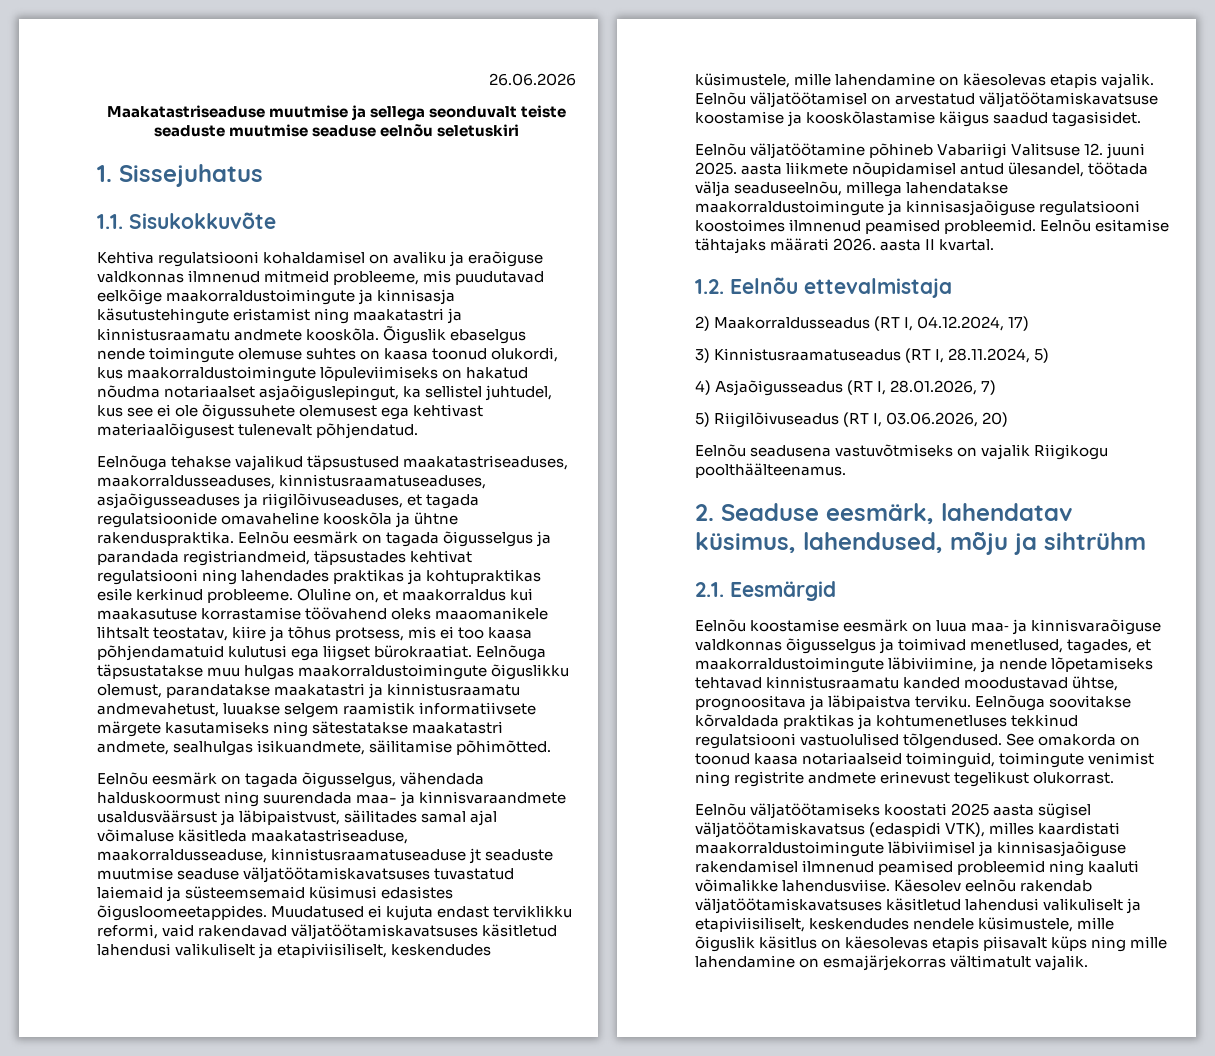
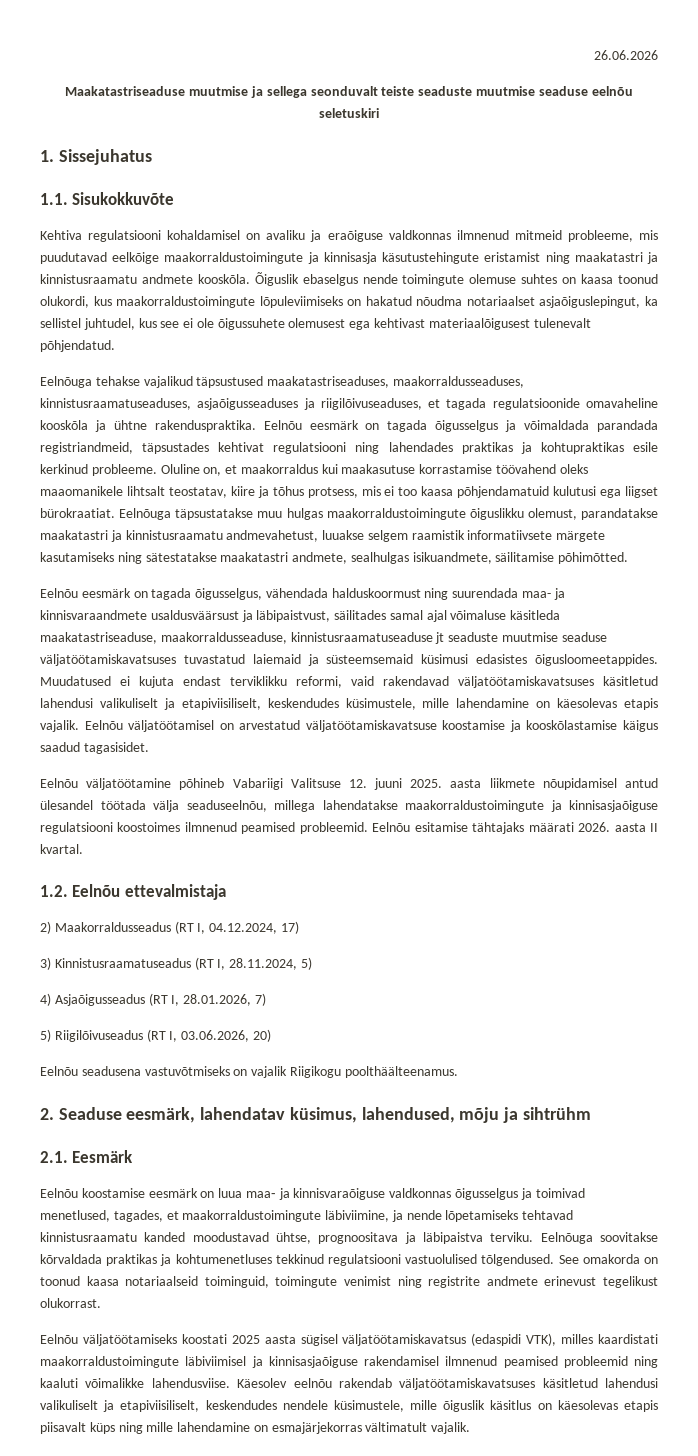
(552, 539) none -> [524,420,590,430] võimaldada
[1008,162,1085,177] ülesandel, -> [40,800,93,810] ülesandel
[730,581,836,601] Eesmärgid -> [72,1150,134,1163] Eesmärk

